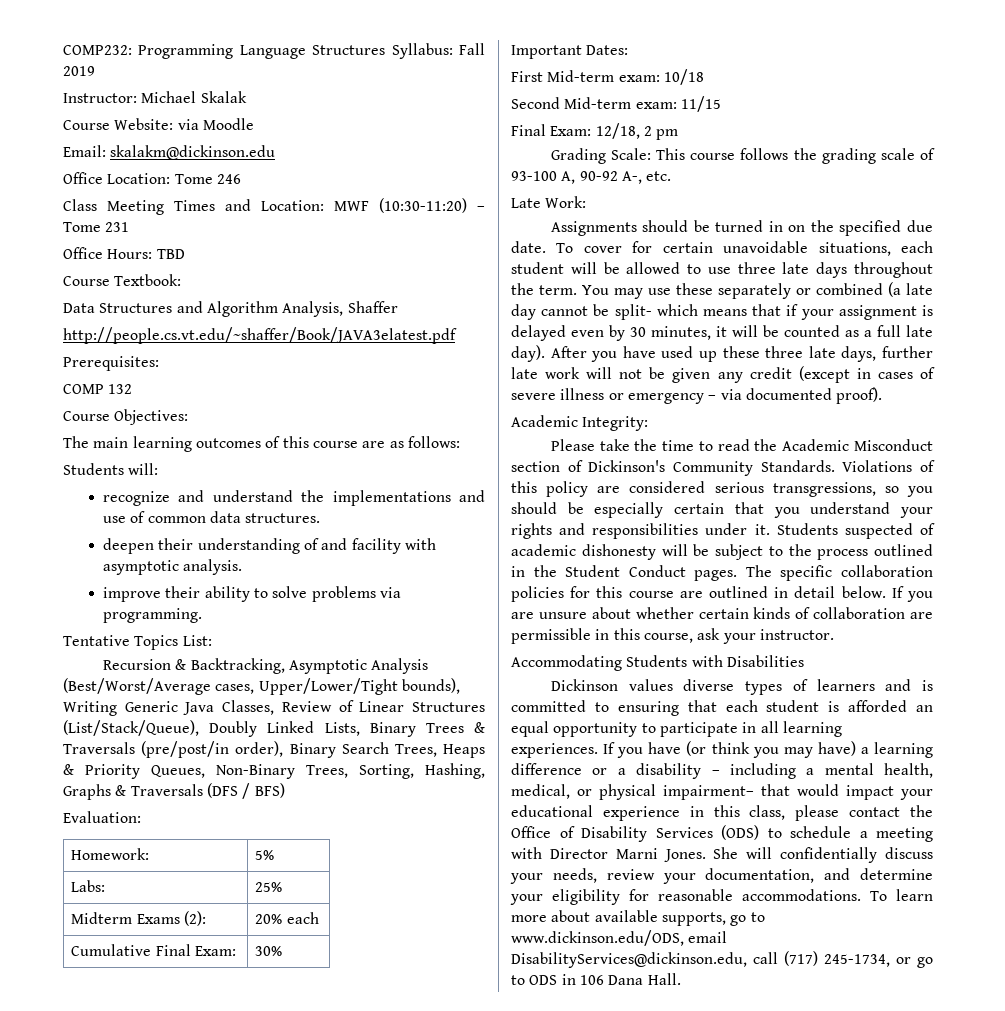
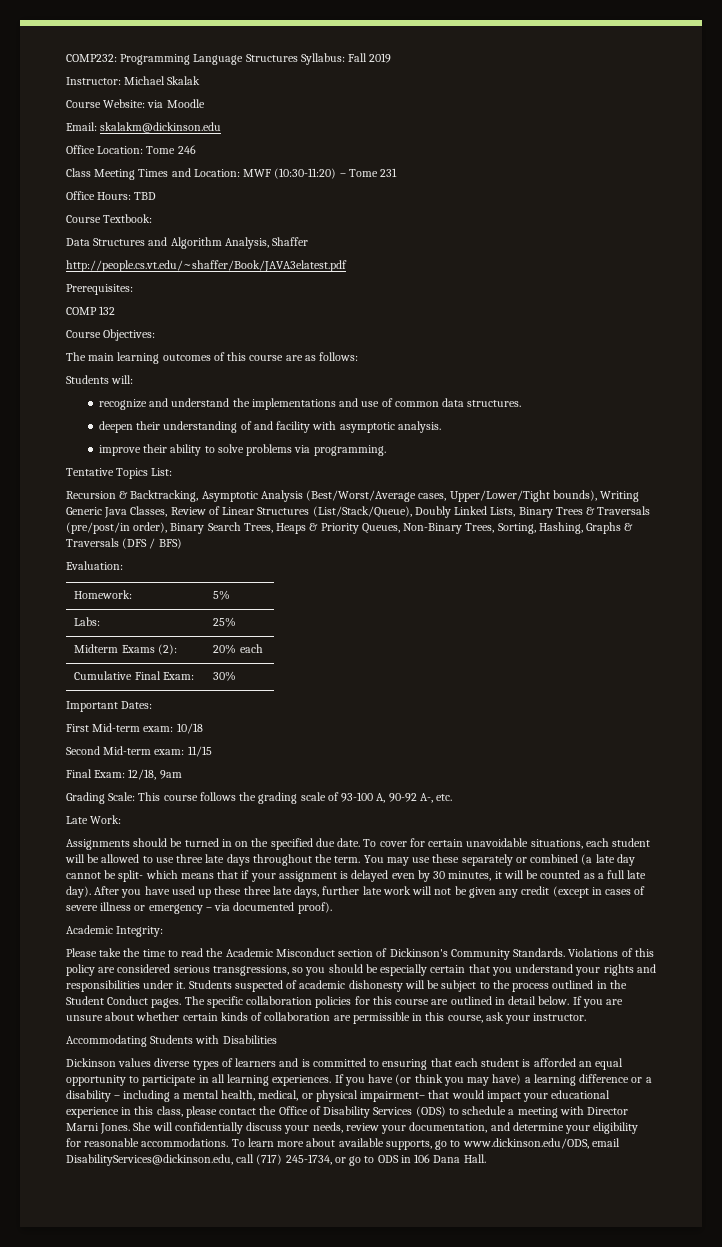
[643,126,679,140] 2 pm -> [159,770,182,779] 9am

